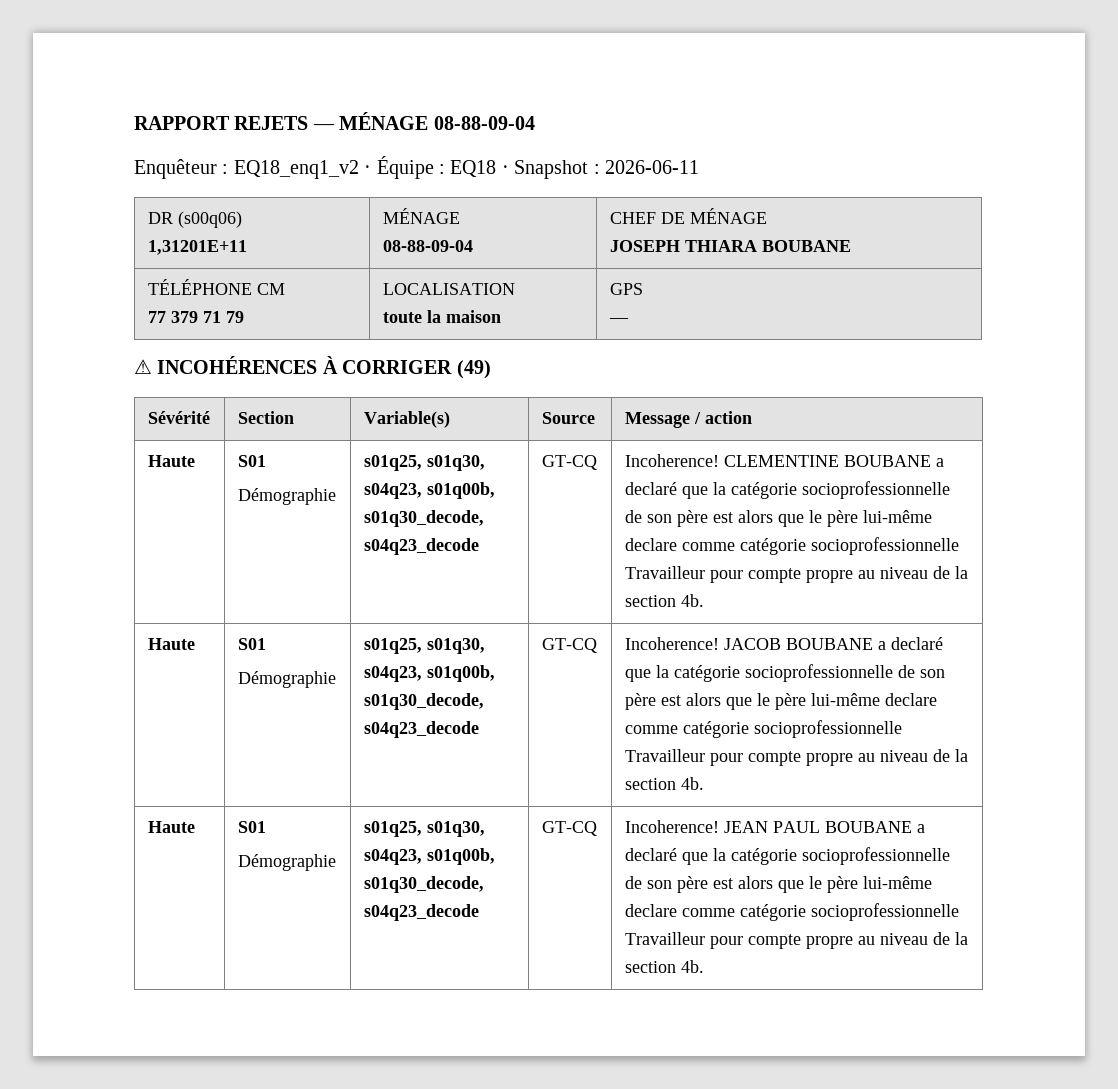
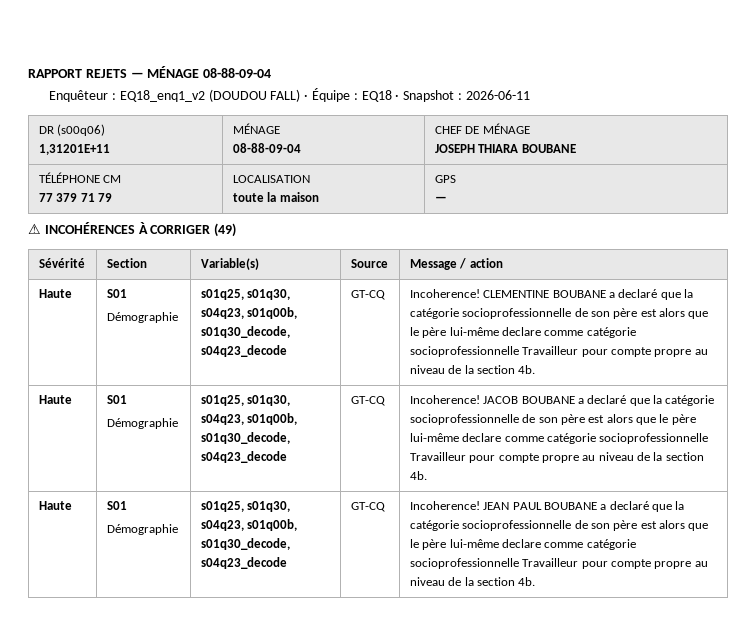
(359, 169) none -> [208,89,301,102] (DOUDOU FALL)

